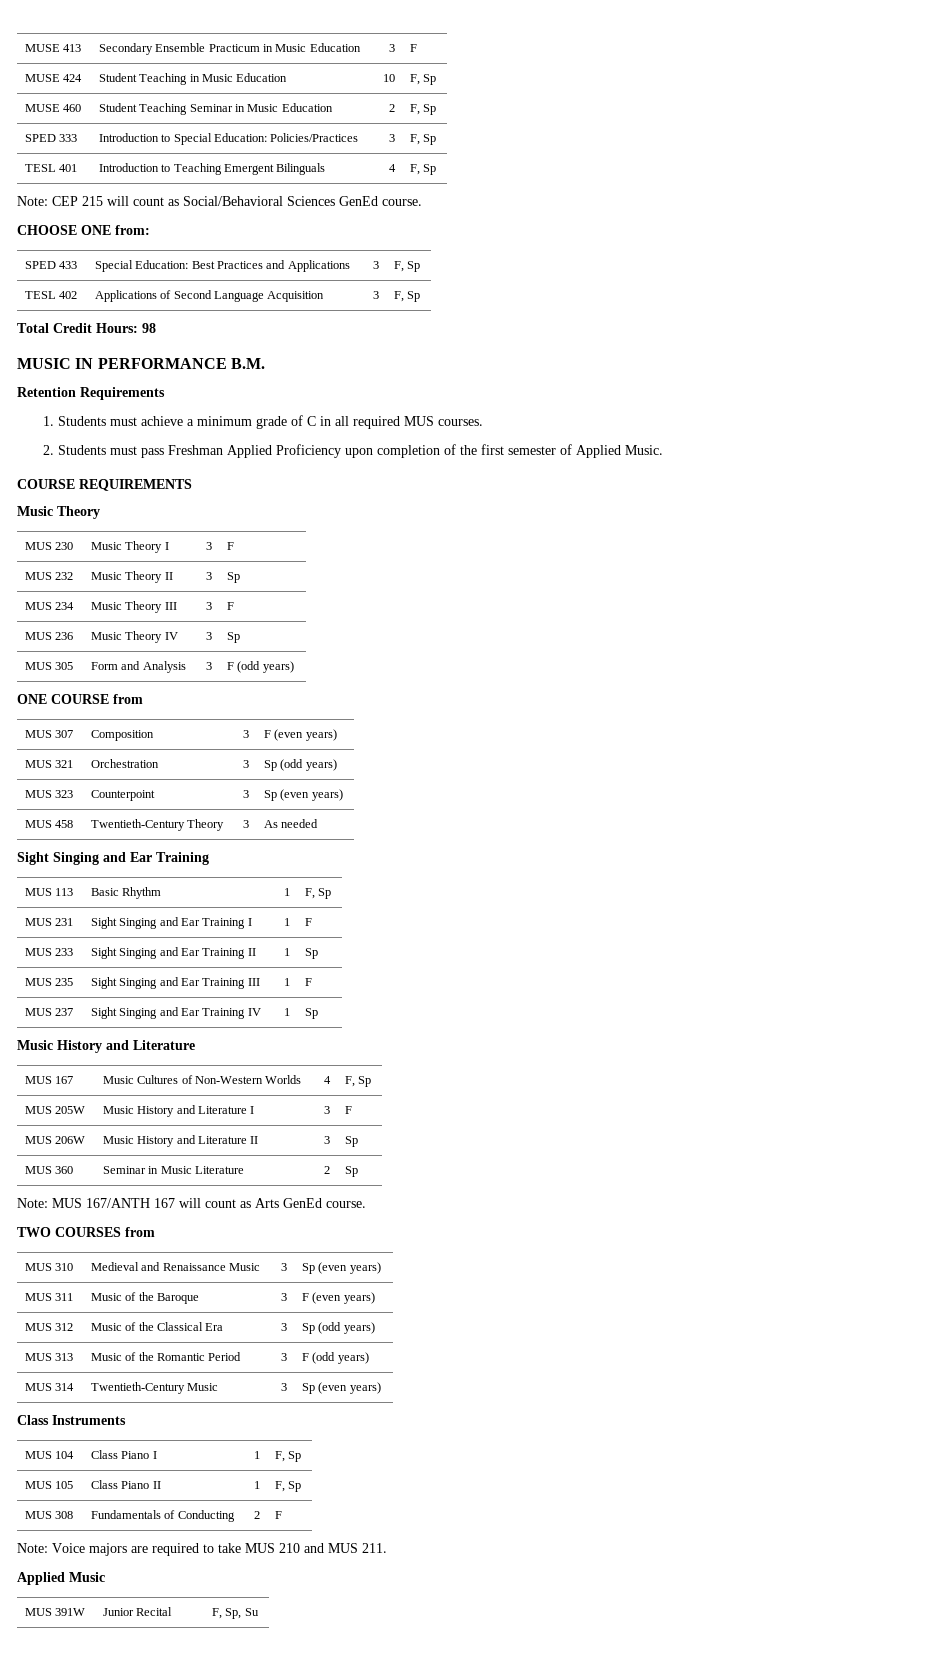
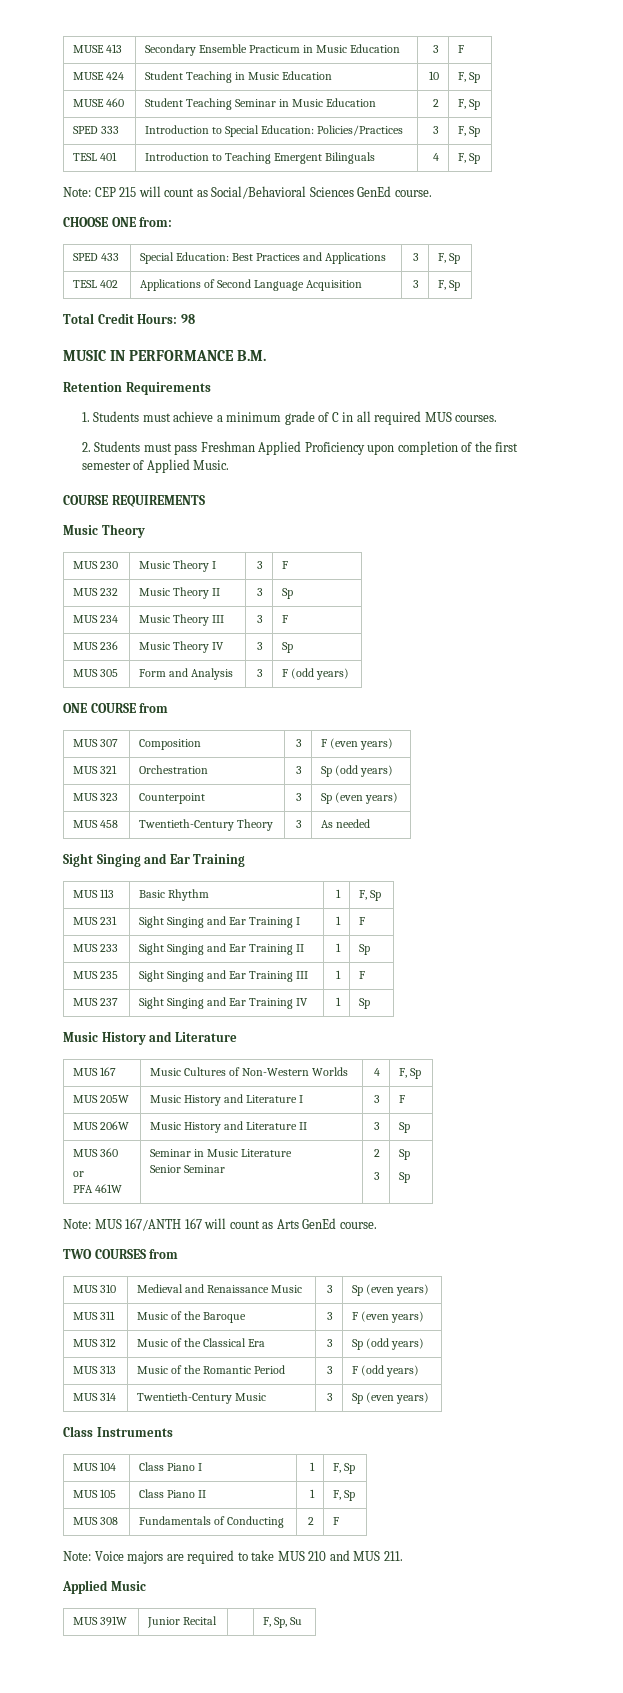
(74, 1170) none -> [72,1171,84,1177] [72,1184,122,1193] // or // PFA 461W
[324,1166,331,1174] [344,1166,358,1177] | 2 | Sp -> [149,1165,225,1173] [374,1149,381,1157] [374,1172,381,1180] [398,1149,410,1160] [398,1172,410,1183] // Senior Seminar | 2 // 3 | Sp // Sp

